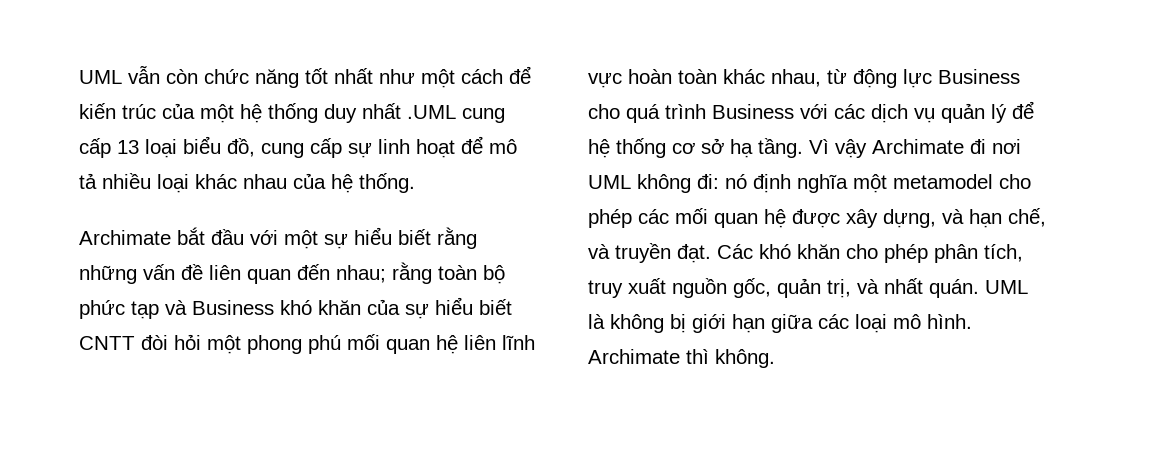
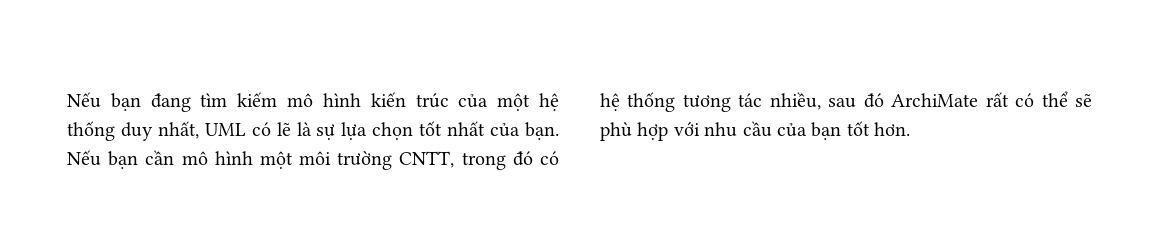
[79,66,531,88] UML vẫn còn chức năng tốt nhất như một cách để -> [67,92,361,112] Nếu bạn đang tìm kiếm mô hình
[362,103,505,123] [79,136,517,158] [79,173,415,193] [79,227,477,249] [79,262,505,284] [79,297,512,319] [79,334,535,354] [588,69,1020,88] [588,101,1034,123] [588,138,1021,158] [588,174,1031,193] [588,208,1046,228] [588,243,1023,263] [588,278,1028,298] [588,314,972,333] [588,349,775,368] nhất .UML cung cấp 13 loại biểu đồ, cung cấp sự linh hoạt để mô tả nhiều loại khác nhau của hệ thống. // Archimate bắt đầu với một sự hiểu biết rằng những vấn đề liên quan đến nhau; rằng toàn bộ phức tạp và Business khó khăn của sự hiểu biết CNTT đòi hỏi một phong phú mối quan hệ liên lĩnh vực hoàn toàn khác nhau, từ động lực Business cho quá trình Business với các dịch vụ quản lý để hệ thống cơ sở hạ tầng. Vì vậy Archimate đi nơi UML không đi: nó định nghĩa một metamodel cho phép các mối quan hệ được xây dựng, và hạn chế, và truyền đạt. Các khó khăn cho phép phân tích, truy xuất nguồn gốc, quản trị, và nhất quán. UML là không bị giới hạn giữa các loại mô hình. Archimate thì không. -> [157,121,559,140] [67,150,559,170] [600,91,1092,112] [600,121,911,141] nhất, UML có lẽ là sự lựa chọn tốt nhất của bạn. Nếu bạn cần mô hình một môi trường CNTT, trong đó có hệ thống tương tác nhiều, sau đó ArchiMate rất có thể sẽ phù hợp với nhu cầu của bạn tốt hơn.

